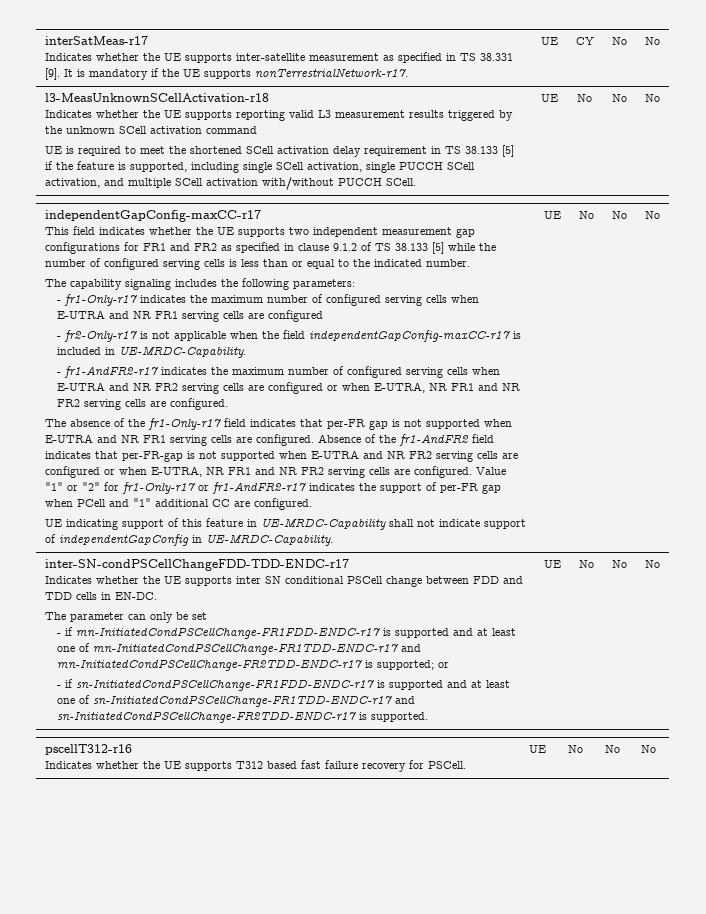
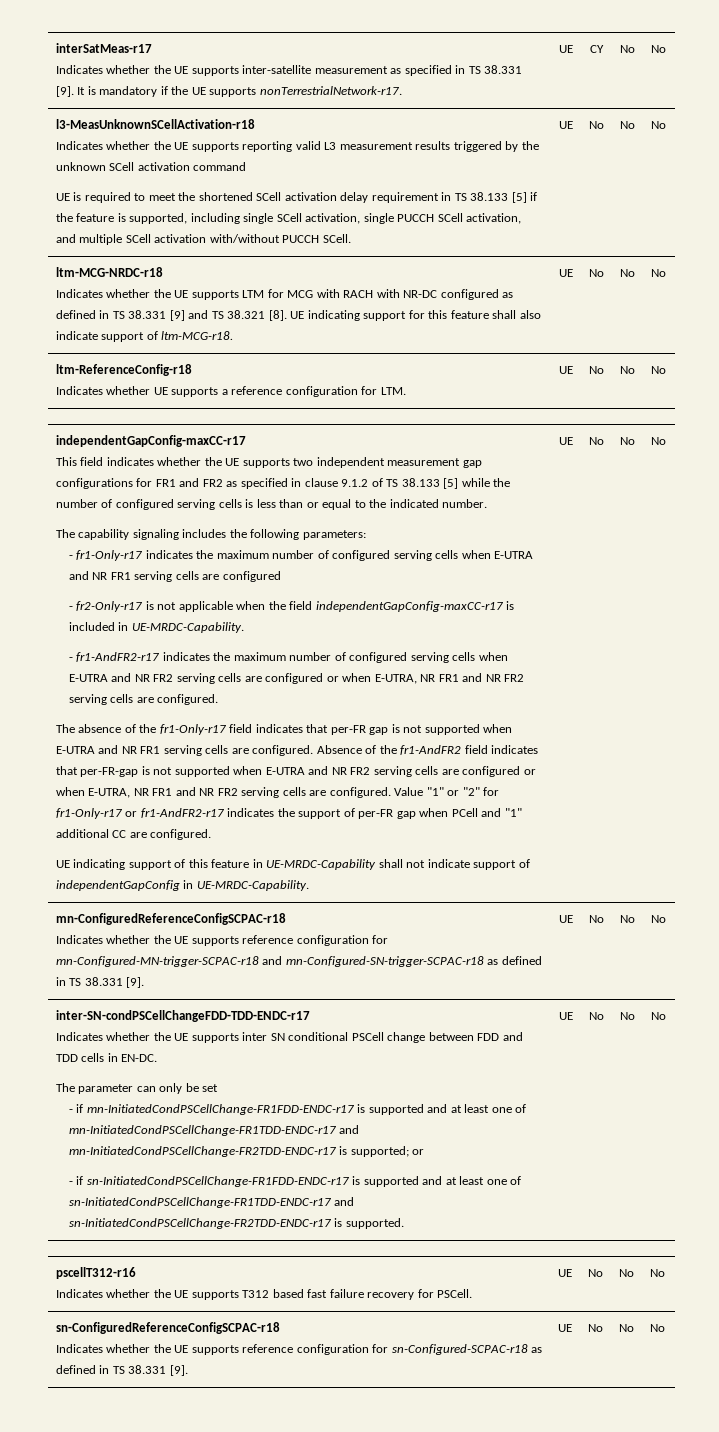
(660, 98) none -> [55,267,163,277] [55,289,514,300] [55,310,541,321] [55,331,234,342] [558,269,573,277] [588,269,604,277] [619,269,635,277] [651,269,666,277] [55,364,192,376] [55,386,406,397] [558,366,573,374] [588,366,604,374] [619,366,635,374] [651,366,666,374] // ltm-MCG-NRDC-r18 // Indicates whether the UE supports LTM for MCG with RACH with NR-DC configured as defined in TS 38.331 [9] and TS 38.321 [8]. UE indicating support for this feature shall also indicate support of ltm-MCG-r18. | UE | No | No | No // ltm-ReferenceConfig-r18 // Indicates whether UE supports a reference configuration for LTM. | UE | No | No | No
(660, 215) none -> [55,913,286,925] [55,935,389,946] [55,956,542,967] [55,977,145,988] [558,915,573,923] [588,915,604,923] [619,915,635,923] [651,915,666,923] // mn-ConfiguredReferenceConfigSCPAC-r18 // Indicates whether the UE supports reference configuration for mn-Configured-MN-trigger-SCPAC-r18 and mn-Configured-SN-trigger-SCPAC-r18 as defined in TS 38.331 [9]. | UE | No | No | No
(656, 749) none -> [55,1322,280,1334] [55,1344,543,1355] [55,1365,188,1376] [557,1324,572,1332] [587,1324,603,1332] [618,1324,634,1332] [649,1324,665,1332] // sn-ConfiguredReferenceConfigSCPAC-r18 // Indicates whether the UE supports reference configuration for sn-Configured-SCPAC-r18 as defined in TS 38.331 [9]. | UE | No | No | No

